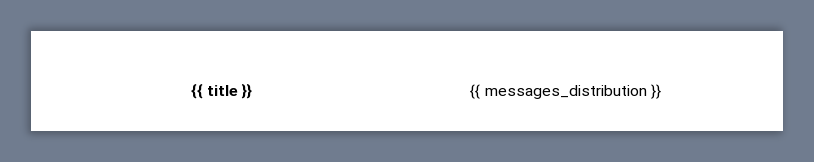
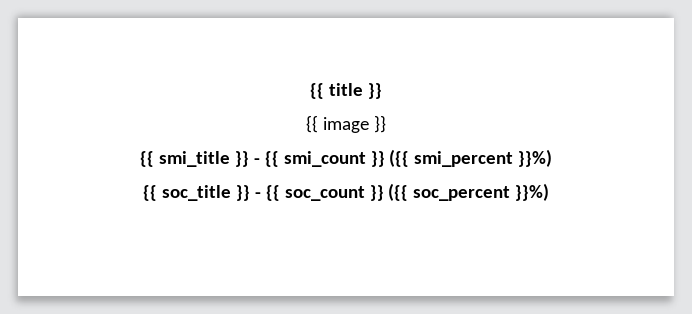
[484,84,661,99] messages_distribution }} -> [323,115,386,133] [139,149,553,167] [142,183,550,201] image }} // {{ smi_title }} - {{ smi_count }} ({{ smi_percent }}%) // {{ soc_title }} - {{ soc_count }} ({{ soc_percent }}%)

